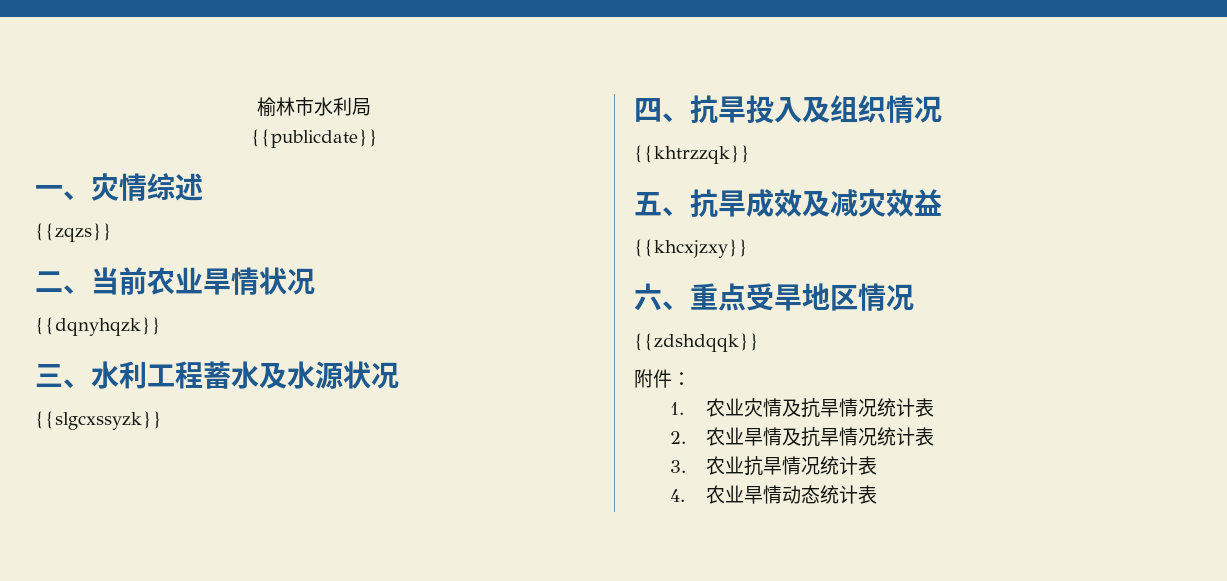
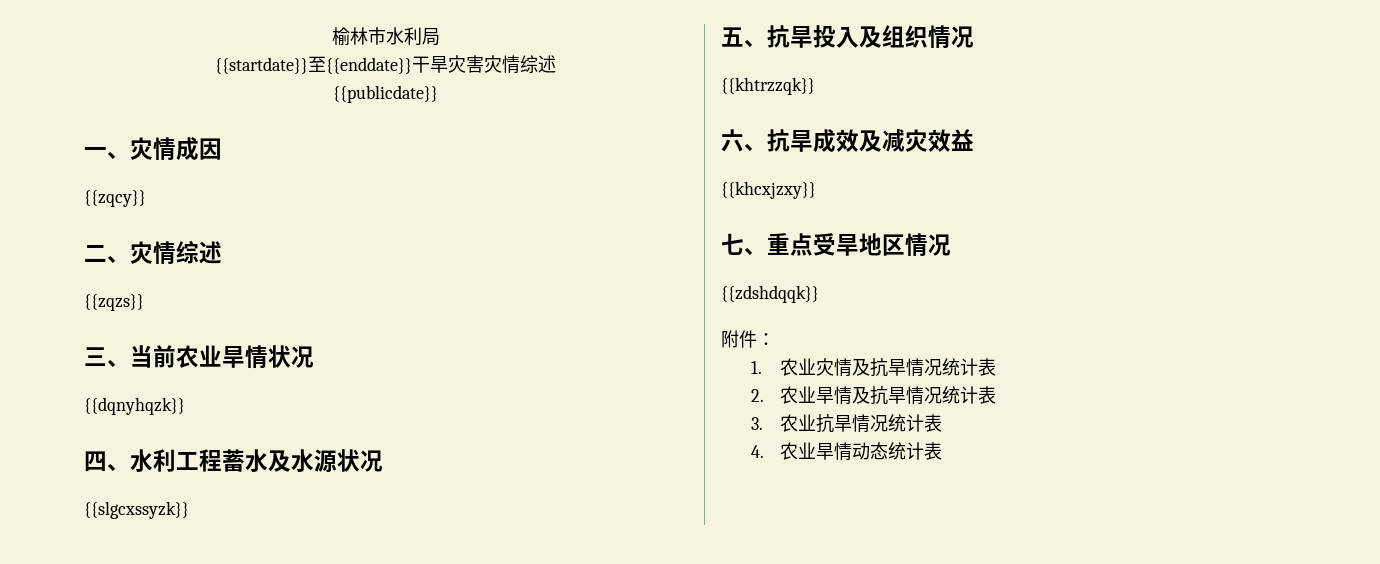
(371, 107) none -> [215,55,556,74] // {{startdate}}至{{enddate}}干旱灾害灾情综述
(147, 187) none -> [176,137,222,161] [84,190,146,207] [84,241,176,265] 成因 // {{zqcy}} // 二、灾情
[35,271,63,292] 二 -> [84,347,107,366] 三
[35,364,63,387] 三 -> [84,451,107,472] 四
[634,98,662,122] 四 -> [721,27,744,47] 五
[634,192,662,216] 五 -> [721,129,744,152] 六
[634,283,662,311] 六 -> [721,233,744,255] 七

